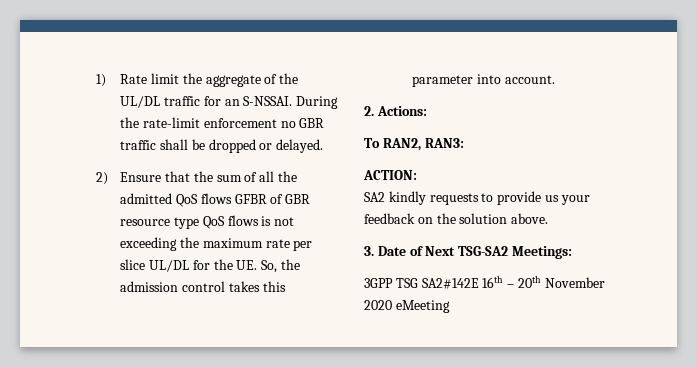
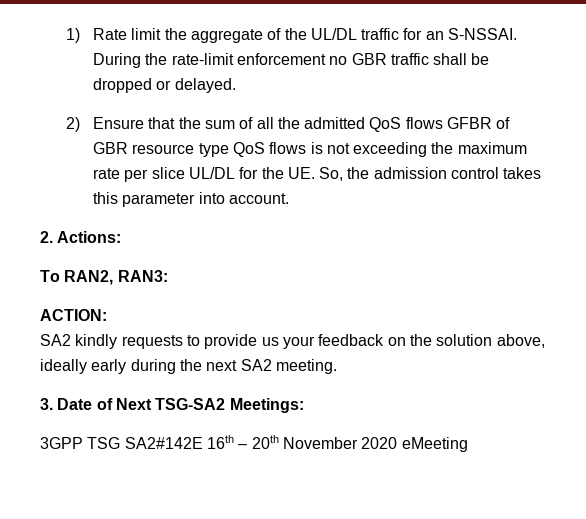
[511,213,549,224] above. -> [496,334,545,348] [40,359,337,374] above, ideally early during the next SA2 meeting.

